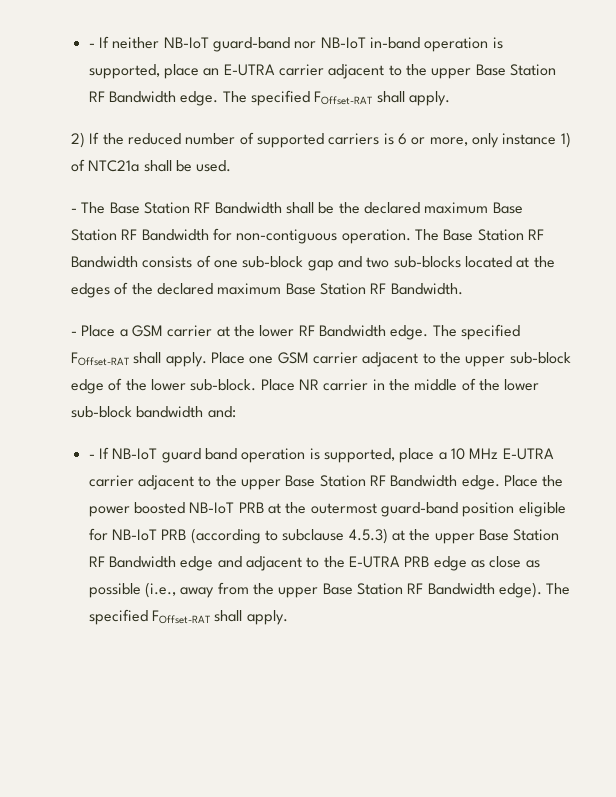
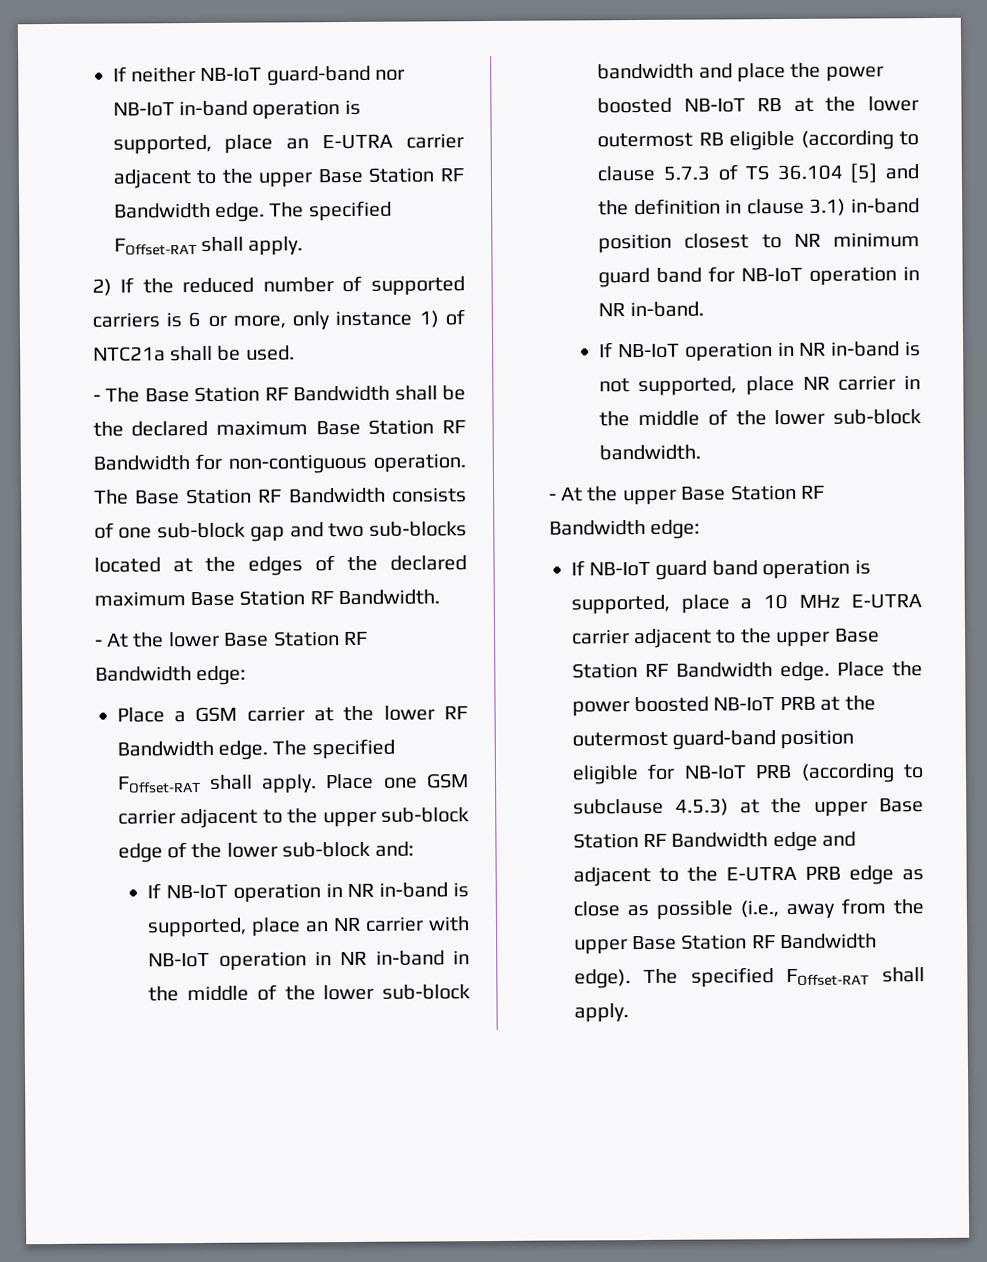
[88,43,95,48] - -> (112, 74) none
(78, 333) none -> [107,631,369,648] [94,665,247,686] At the lower Base Station RF Bandwidth edge: //
[190,379,295,391] sub-block. Place -> [282,841,414,858] [147,882,470,903] [147,916,471,938] [148,950,470,971] [148,984,471,1002] [597,62,884,83] [597,96,919,114] [597,130,919,151] [597,163,919,183] [598,198,920,216] [598,232,920,254] [598,266,920,288] [598,301,704,318] [599,341,921,362] [599,375,795,397] sub-block and: // If NB-IoT operation in NR in-band is supported, place an NR carrier with NB-IoT operation in NR in-band in the middle of the lower sub-block bandwidth and place the power boosted NB-IoT RB at the lower outermost RB eligible (according to clause 5.7.3 of TS 36.104 [5] and the definition in clause 3.1) in-band position closest to NR minimum guard band for NB-IoT operation in NR in-band. // If NB-IoT operation in NR in-band is not supported, place
[136,406,236,418] [88,454,95,459] bandwidth and: // - -> [599,444,702,461] [548,484,826,506] [548,519,701,539] bandwidth. // - At the upper Base Station RF Bandwidth edge: //

